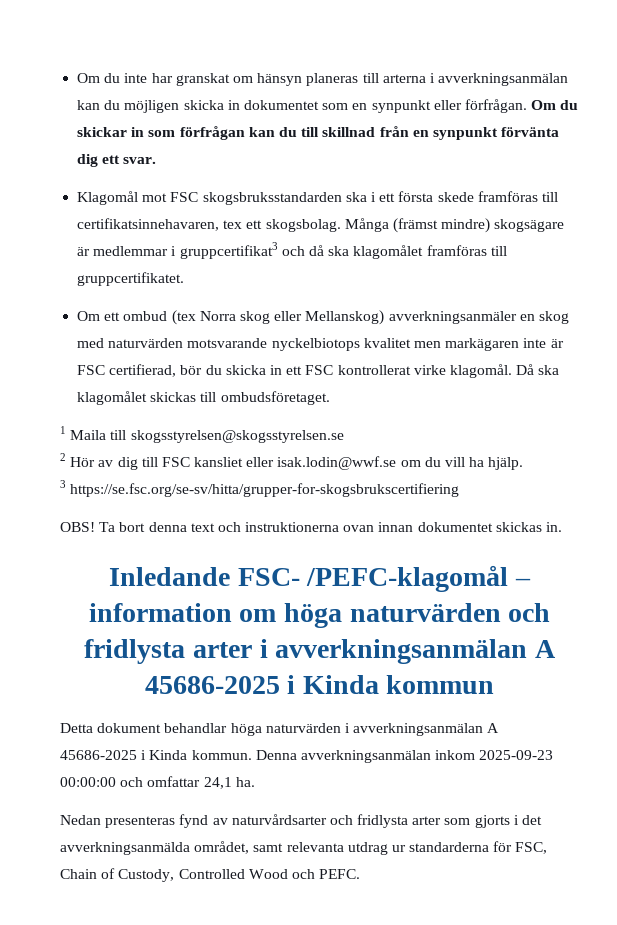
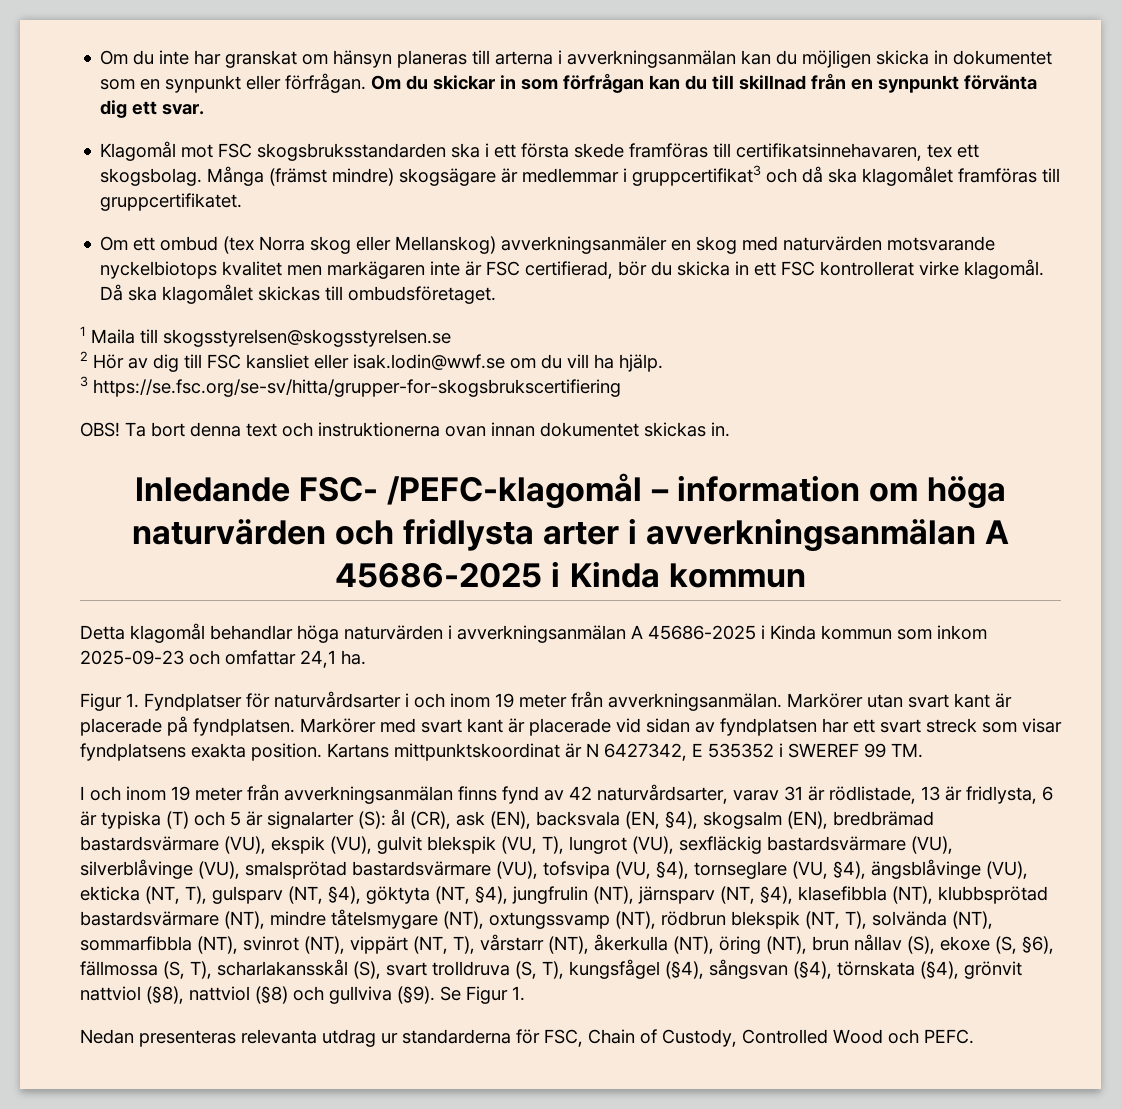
[97,723,162,733] dokument -> [130,623,205,643] klagomål
[191,750,431,763] kommun. Denna avverkningsanmälan -> [821,625,932,640] kommun som
[60,777,116,787] 00:00:00 -> (184, 657) none
[60,814,543,828] [60,841,284,855] Nedan presenteras fynd av naturvårdsarter och fridlysta arter som gjorts i det avverkningsanmälda området, samt -> [80,691,1012,711] [80,716,1062,736] [80,743,923,761] [80,784,1053,804] [80,809,934,829] [80,836,953,854] [80,859,1028,879] [80,886,1048,904] [80,909,993,929] [80,934,1054,954] [80,959,1022,979] [80,986,525,1004] [80,1029,236,1047] Figur 1. Fyndplatser för naturvårdsarter i och inom 19 meter från avverkningsanmälan. Markörer utan svart kant är placerade på fyndplatsen. Markörer med svart kant är placerade vid sidan av fyndplatsen har ett svart streck som visar fyndplatsens exakta position. Kartans mittpunktskoordinat är N 6427342, E 535352 i SWEREF 99 TM. // I och inom 19 meter från avverkningsanmälan finns fynd av 42 naturvårdsarter, varav 31 är rödlistade, 13 är fridlysta, 6 är typiska (T) och 5 är signalarter (S): ål (CR), ask (EN), backsvala (EN, §4), skogsalm (EN), bredbrämad bastardsvärmare (VU), ekspik (VU), gulvit blekspik (VU, T), lungrot (VU), sexfläckig bastardsvärmare (VU), silverblåvinge (VU), smalsprötad bastardsvärmare (VU), tofsvipa (VU, §4), tornseglare (VU, §4), ängsblåvinge (VU), ekticka (NT, T), gulsparv (NT, §4), göktyta (NT, §4), jungfrulin (NT), järnsparv (NT, §4), klasefibbla (NT), klubbsprötad bastardsvärmare (NT), mindre tåtelsmygare (NT), oxtungssvamp (NT), rödbrun blekspik (NT, T), solvända (NT), sommarfibbla (NT), svinrot (NT), vippärt (NT, T), vårstarr (NT), åkerkulla (NT), öring (NT), brun nållav (S), ekoxe (S, §6), fällmossa (S, T), scharlakansskål (S), svart trolldruva (S, T), kungsfågel (§4), sångsvan (§4), törnskata (§4), grönvit nattviol (§8), nattviol (§8) och gullviva (§9). Se Figur 1. // Nedan presenteras

